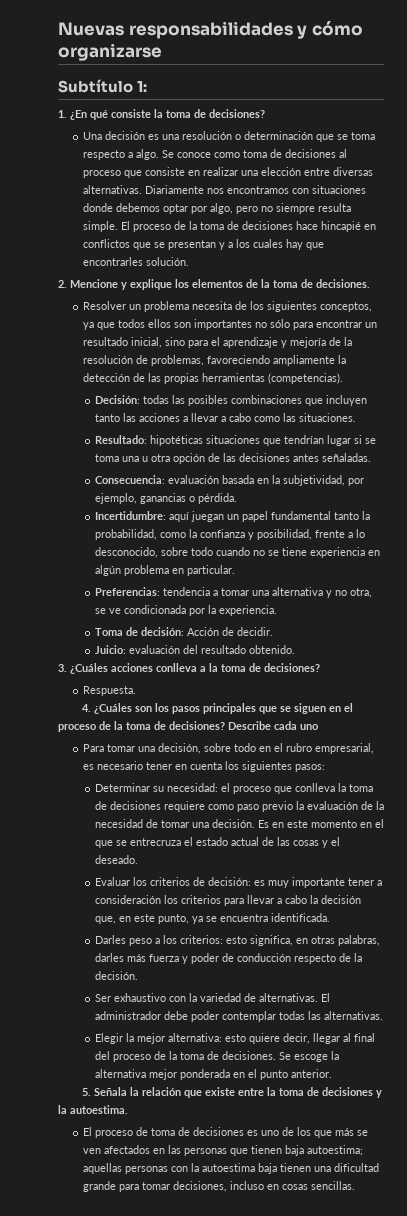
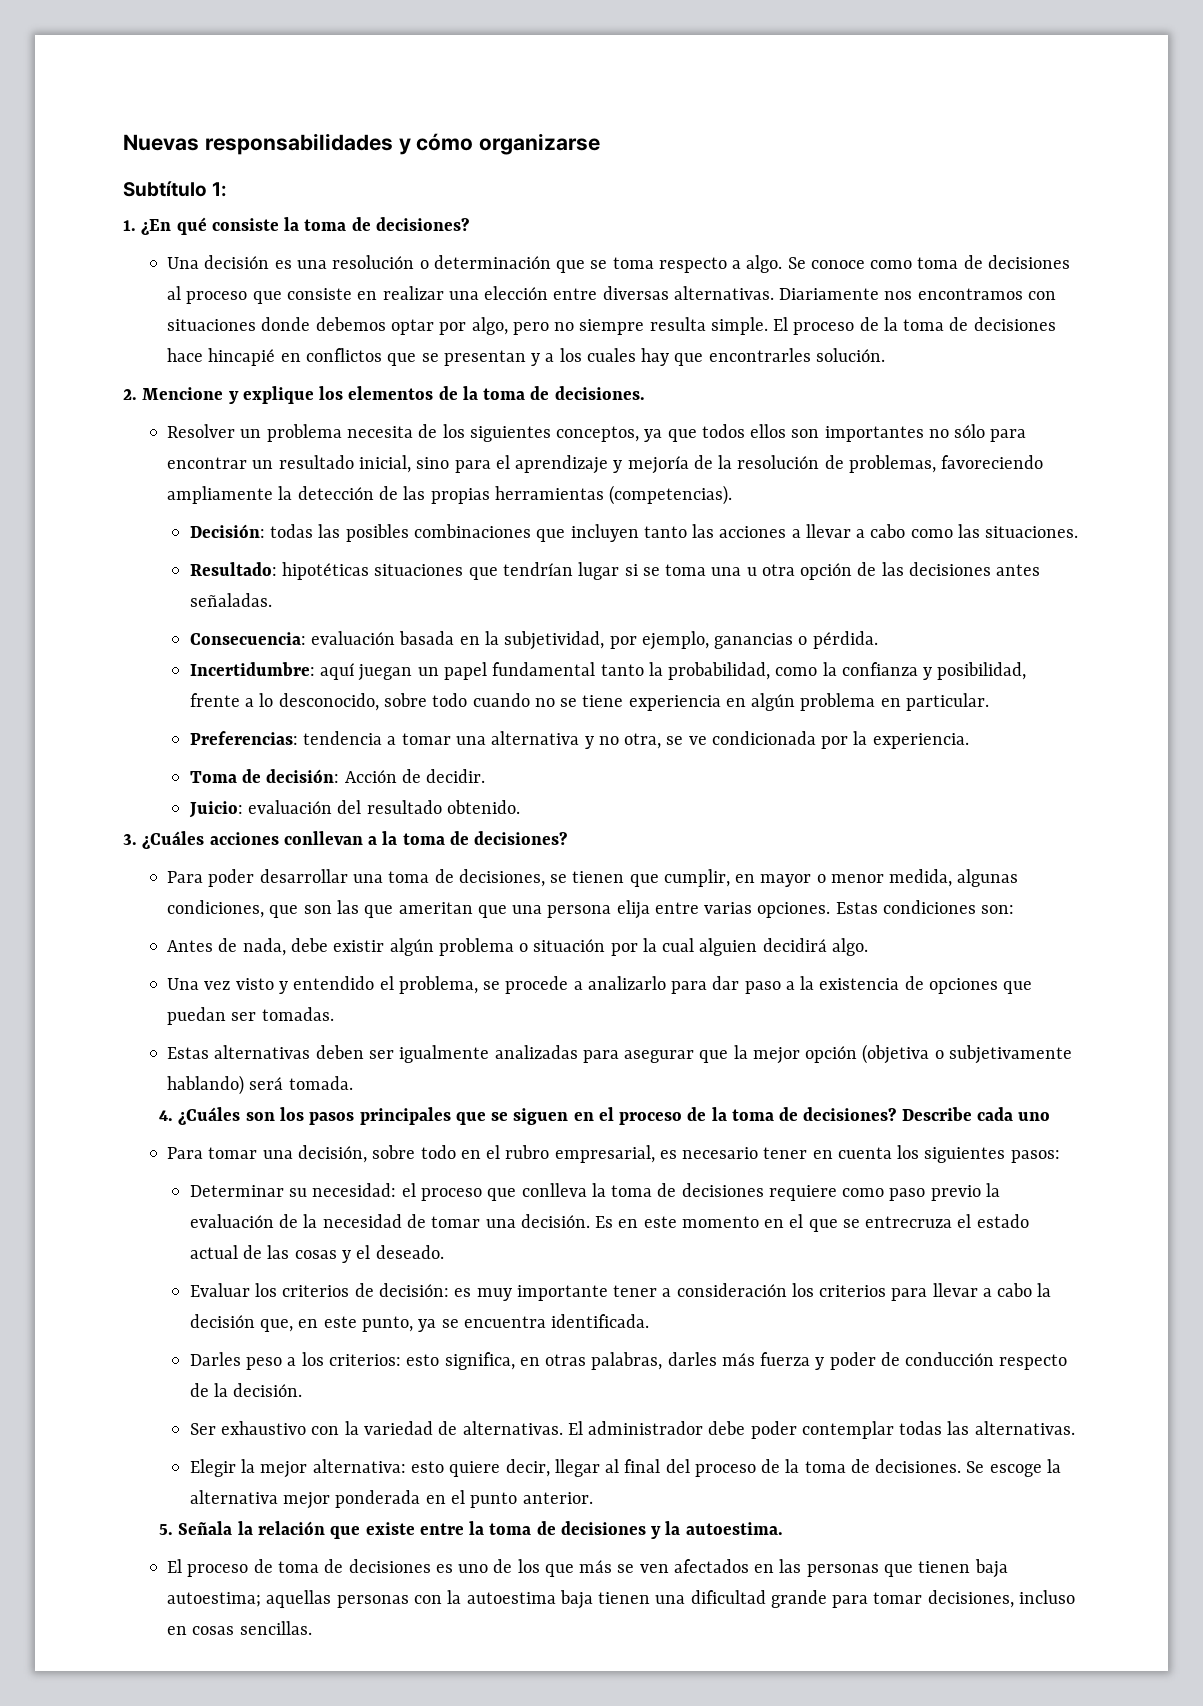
[156,663,197,672] conlleva -> [283,831,363,845] conllevan
[82,686,136,696] Respuesta. -> [167,869,1019,887] [167,900,1015,919] [167,938,868,956] [167,976,1033,994] [167,1007,334,1025] [167,1044,1072,1064] [167,1075,353,1095] Para poder desarrollar una toma de decisiones, se tienen que cumplir, en mayor o menor medida, algunas condiciones, que son las que ameritan que una persona elija entre varias opciones. Estas condiciones son: // Antes de nada, debe existir algún problema o situación por la cual alguien decidirá algo. // Una vez visto y entendido el problema, se procede a analizarlo para dar paso a la existencia de opciones que puedan ser tomadas. // Estas alternativas deben ser igualmente analizadas para asegurar que la mejor opción (objetiva o subjetivamente hablando) será tomada.

